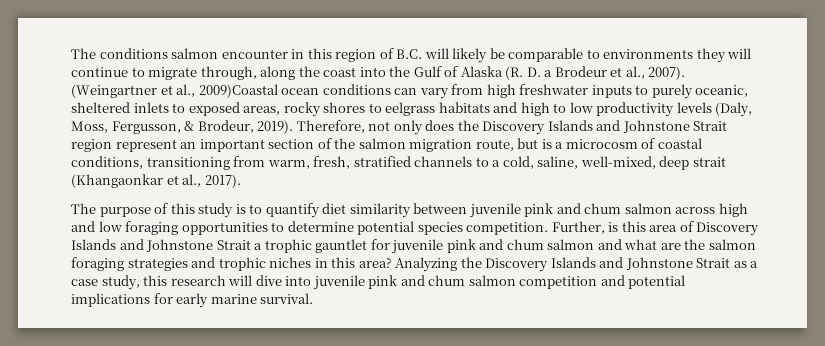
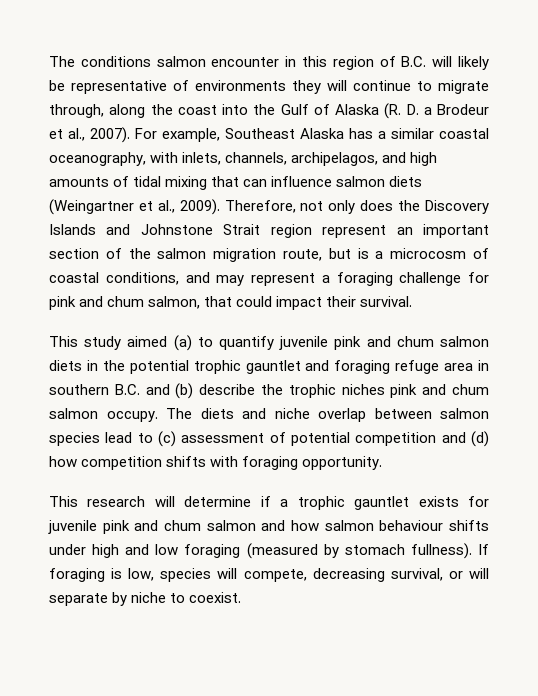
[508,48,600,62] comparable to -> [71,80,189,94] representative of
[71,84,749,99] [71,102,753,117] [71,120,294,134] (Weingartner et al., 2009)Coastal ocean conditions can vary from high freshwater inputs to purely oceanic, sheltered inlets to exposed areas, rocky shores to eelgrass habitats and high to low productivity levels (Daly, Moss, Fergusson, & Brodeur, 2019). -> [135,128,489,142] [49,152,438,166] [49,176,423,190] [49,199,220,215] For example, Southeast Alaska has a similar coastal oceanography, with inlets, channels, archipelagos, and high amounts of tidal mixing that can influence salmon diets (Weingartner et al., 2009).
[146,156,726,170] [71,174,241,188] [71,203,748,218] [71,221,760,236] [71,239,251,252] transitioning from warm, fresh, stratified channels to a cold, saline, well-mixed, deep strait (Khangaonkar et al., 2017). // The purpose of this study is to quantify diet similarity between juvenile pink and chum salmon across high and low foraging opportunities to determine potential species competition. Further, is this area of Discovery Islands and Johnstone Strait -> [185,272,489,286] [49,296,413,310] [49,335,489,351] [49,360,489,374] [49,383,490,399] [49,408,489,422] [49,431,489,447] [49,456,383,470] [49,496,271,507] and may represent a foraging challenge for pink and chum salmon, that could impact their survival. // This study aimed (a) to quantify juvenile pink and chum salmon diets in the potential trophic gauntlet and foraging refuge area in southern B.C. and (b) describe the trophic niches pink and chum salmon occupy. The diets and niche overlap between salmon species lead to (c) assessment of potential competition and (d) how competition shifts with foraging opportunity. // This research will determine if
(368, 246) none -> [418,496,459,507] exists
[624,239,756,250] [71,257,759,272] [71,275,686,290] [71,293,314,308] what are the salmon foraging strategies and trophic niches in this area? Analyzing the Discovery Islands and Johnstone Strait as a case study, this research will dive into juvenile pink and chum salmon competition and potential implications for early marine survival. -> [291,520,490,531] [49,543,489,559] [49,568,489,582] [49,592,242,606] how salmon behaviour shifts under high and low foraging (measured by stomach fullness). If foraging is low, species will compete, decreasing survival, or will separate by niche to coexist.

